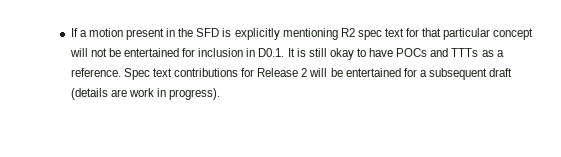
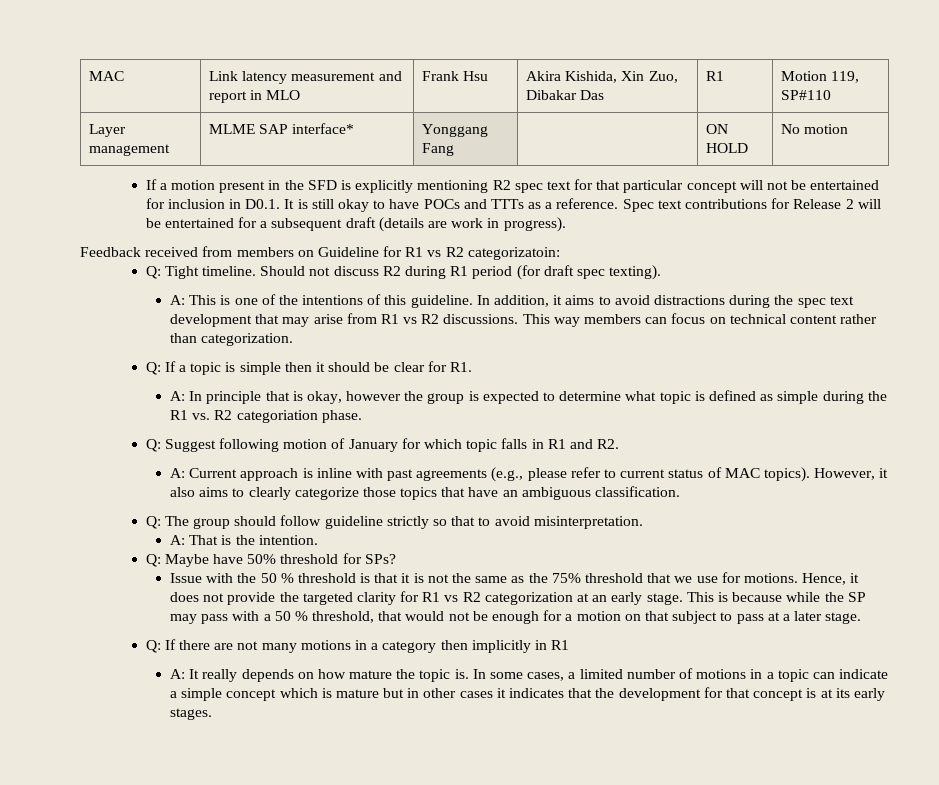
(70, 32) none -> [89,71,125,81] [209,71,402,84] [209,90,301,103] [422,71,489,81] [526,71,678,83] [526,90,605,100] [706,71,725,81] [781,71,860,83] [781,90,832,100] [89,124,127,137] [89,144,171,156] [209,123,355,134] [422,124,489,137] [422,143,455,156] [706,124,729,134] [706,143,749,153] [781,124,849,134] MAC | Link latency measurement and report in MLO | Frank Hsu | Akira Kishida, Xin Zuo, Dibakar Das | R1 | Motion 119, SP#110 // Layer management | MLME SAP interface* | Yonggang Fang | | ON HOLD | No motion //
(221, 94) none -> [80,246,560,260] [145,265,662,280] [170,294,854,308] [170,313,878,327] [170,333,294,346] [145,361,472,375] [170,390,887,404] [170,410,362,423] [145,438,620,452] [170,467,889,482] [170,486,681,500] [145,515,643,529] [170,535,318,545] [145,553,396,567] [170,572,860,585] [170,591,866,605] [170,610,862,624] [145,639,570,653] [170,668,889,682] [170,687,885,701] [170,708,213,720] // Feedback received from members on Guideline for R1 vs R2 categorizatoin: // Q: Tight timeline. Should not discuss R2 during R1 period (for draft spec texting). // A: This is one of the intentions of this guideline. In addition, it aims to avoid distractions during the spec text development that may arise from R1 vs R2 discussions. This way members can focus on technical content rather than categorization. // Q: If a topic is simple then it should be clear for R1. // A: In principle that is okay, however the group is expected to determine what topic is defined as simple during the R1 vs. R2 categoriation phase. // Q: Suggest following motion of January for which topic falls in R1 and R2. // A: Current approach is inline with past agreements (e.g., please refer to current status of MAC topics). However, it also aims to clearly categorize those topics that have an ambiguous classification. // Q: The group should follow guideline strictly so that to avoid misinterpretation. // A: That is the intention. // Q: Maybe have 50% threshold for SPs? // Issue with the 50 % threshold is that it is not the same as the 75% threshold that we use for motions. Hence, it does not provide the targeted clarity for R1 vs R2 categorization at an early stage. This is because while the SP may pass with a 50 % threshold, that would not be enough for a motion on that subject to pass at a later stage. // Q: If there are not many motions in a category then implicitly in R1 // A: It really depends on how mature the topic is. In some cases, a limited number of motions in a topic can indicate a simple concept which is mature but in other cases it indicates that the development for that concept is at its early stages.

